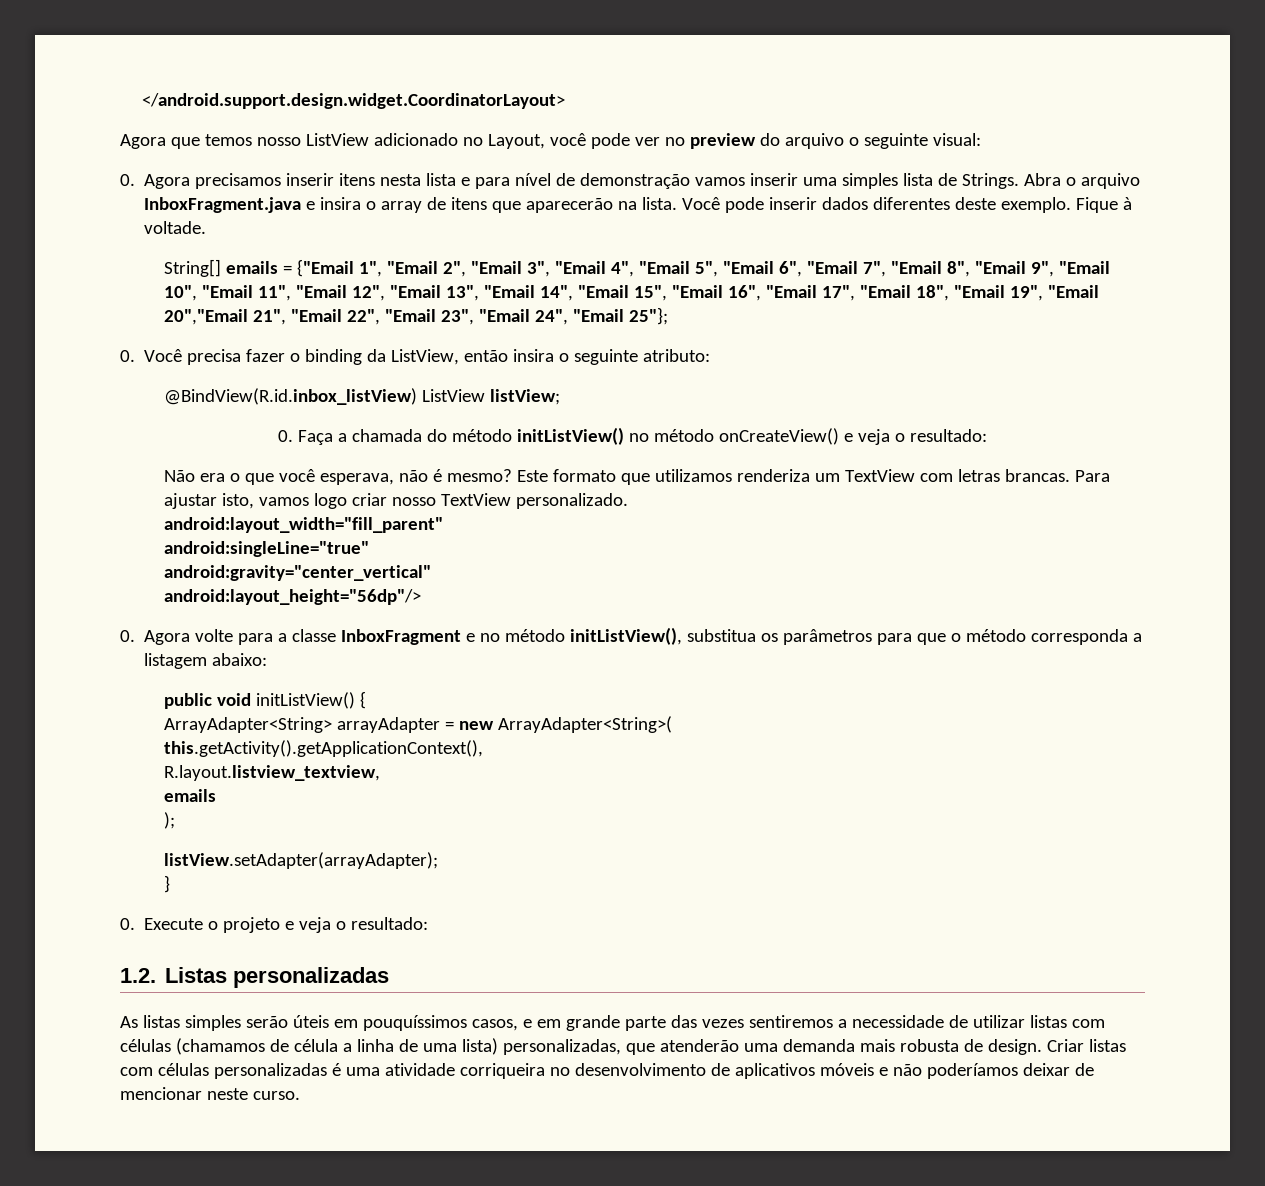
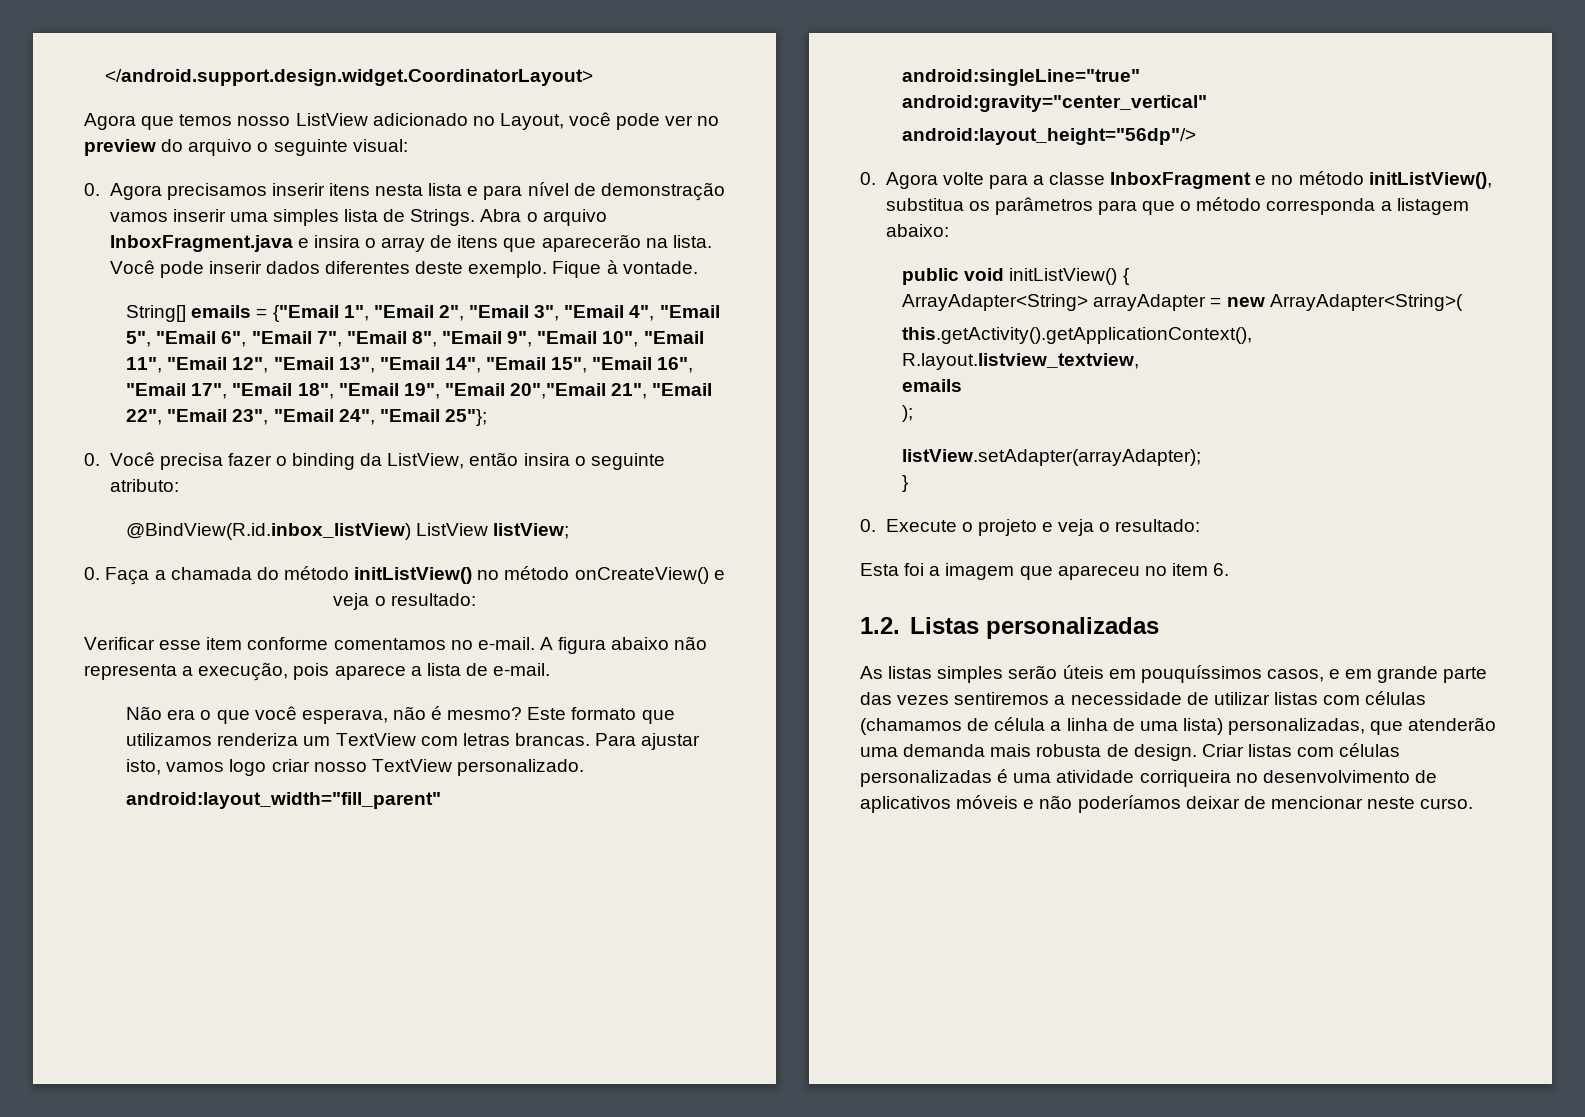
[144,221,207,234] voltade. -> [622,261,698,274] vontade.
(987, 435) none -> [84,636,708,654] [84,662,551,681] // Verificar esse item conforme comentamos no e-mail. A figura abaixo não representa a execução, pois aparece a lista de e-mail.
(429, 923) none -> [860,563,1230,580] // Esta foi a imagem que apareceu no item 6.

